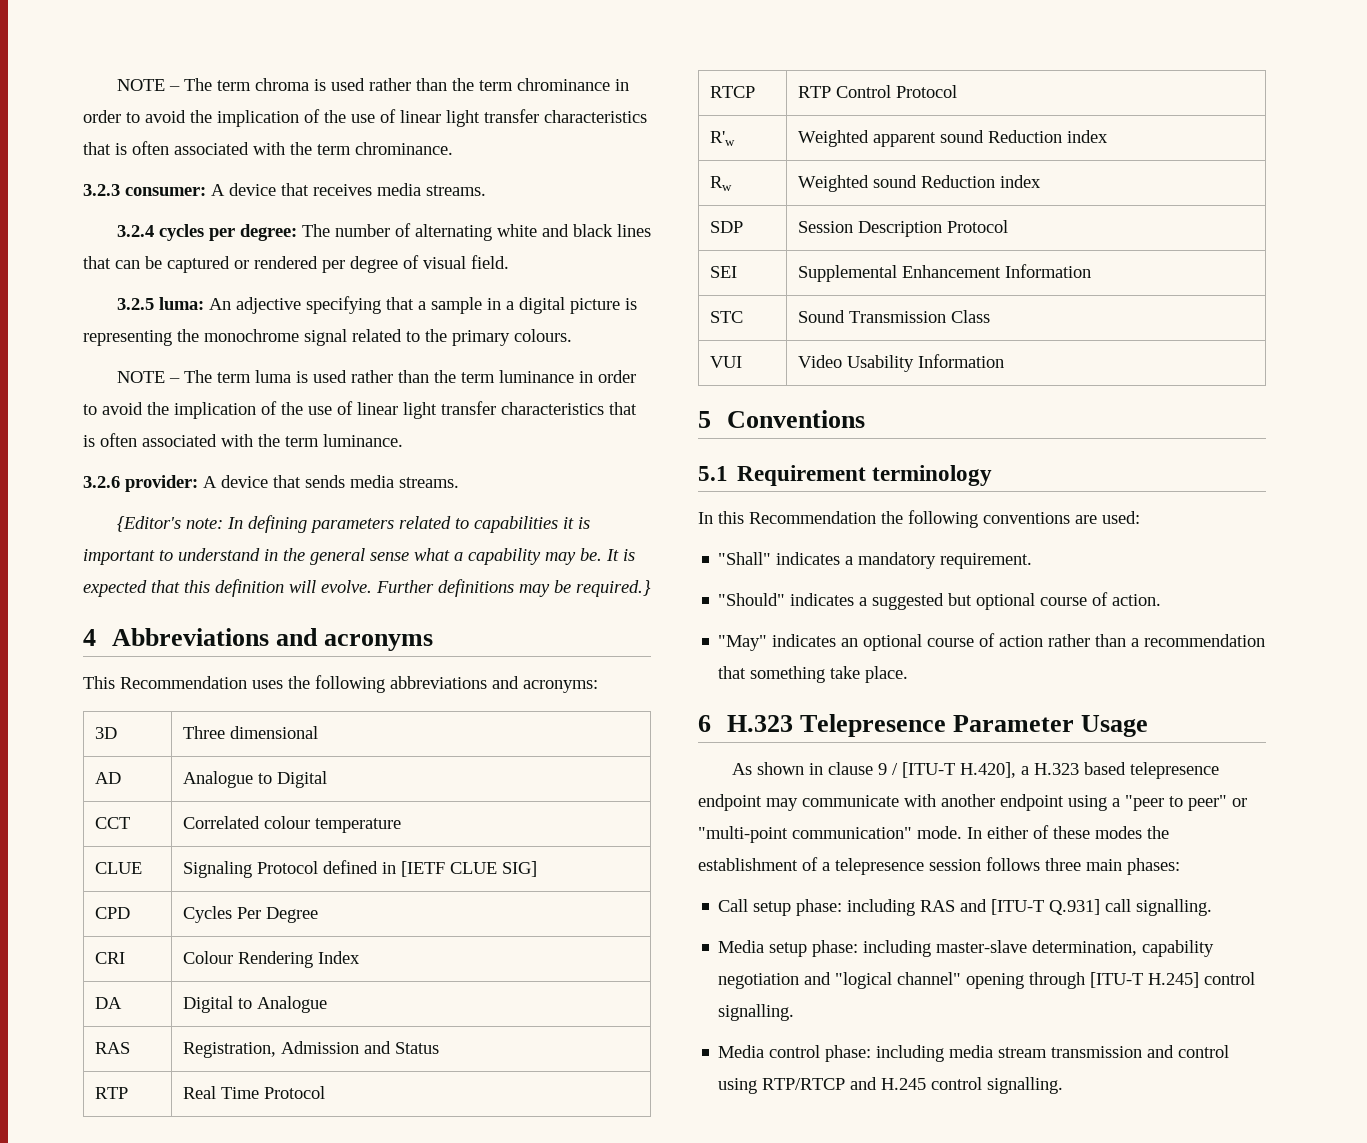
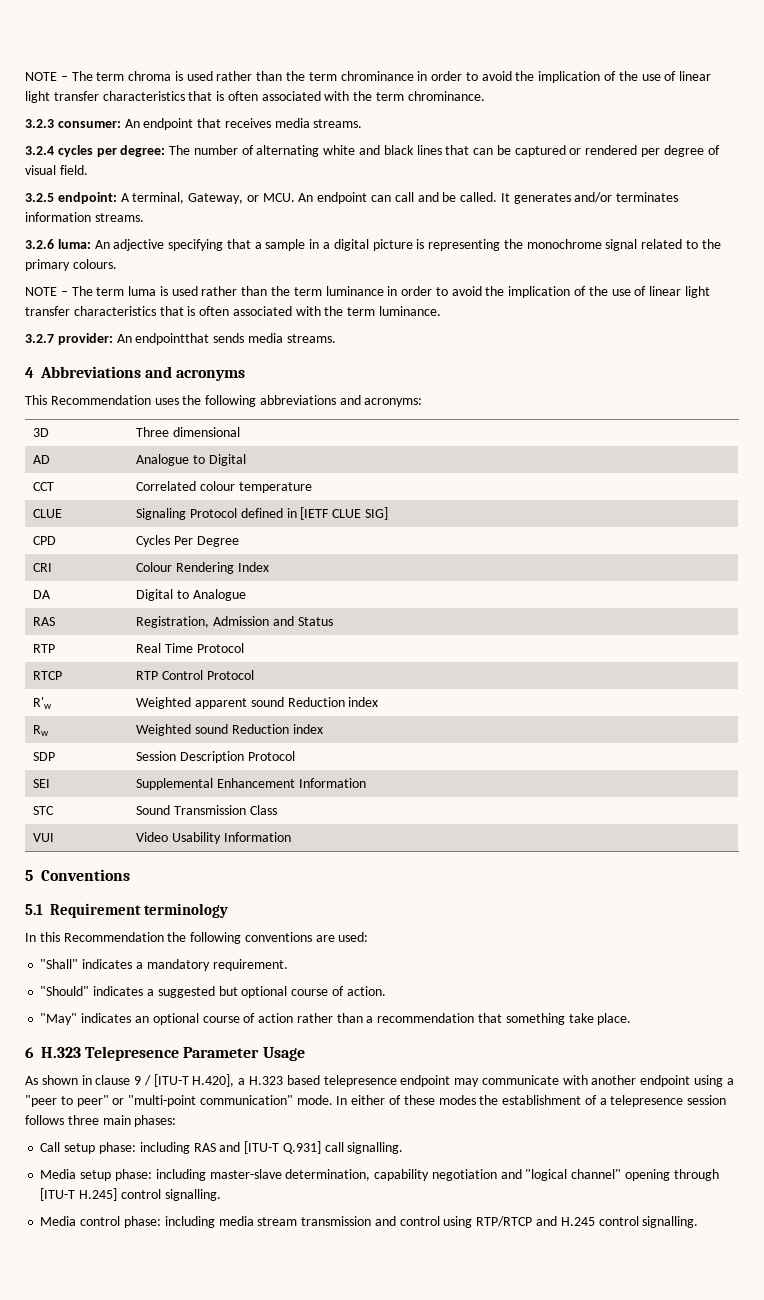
[211,183,276,196] A device -> [124,118,194,130] An endpoint
(154, 304) none -> [57,192,679,204] [25,212,144,222] [25,239,54,249] endpoint: A terminal, Gateway, or MCU. An endpoint can call and be called. It generates and/or terminates information streams. // 3.2.6
[83,475,459,492] [116,515,590,533] [83,548,635,565] [83,579,651,597] 3.2.6 provider: A device that sends media streams. // {Editor's note: In defining parameters related to capabilities it is important to understand in the general sense what a capability may be. It is expected that this definition will evolve. Further definitions may be required.} -> [25,333,336,345] 3.2.7 provider: An endpointthat sends media streams.

